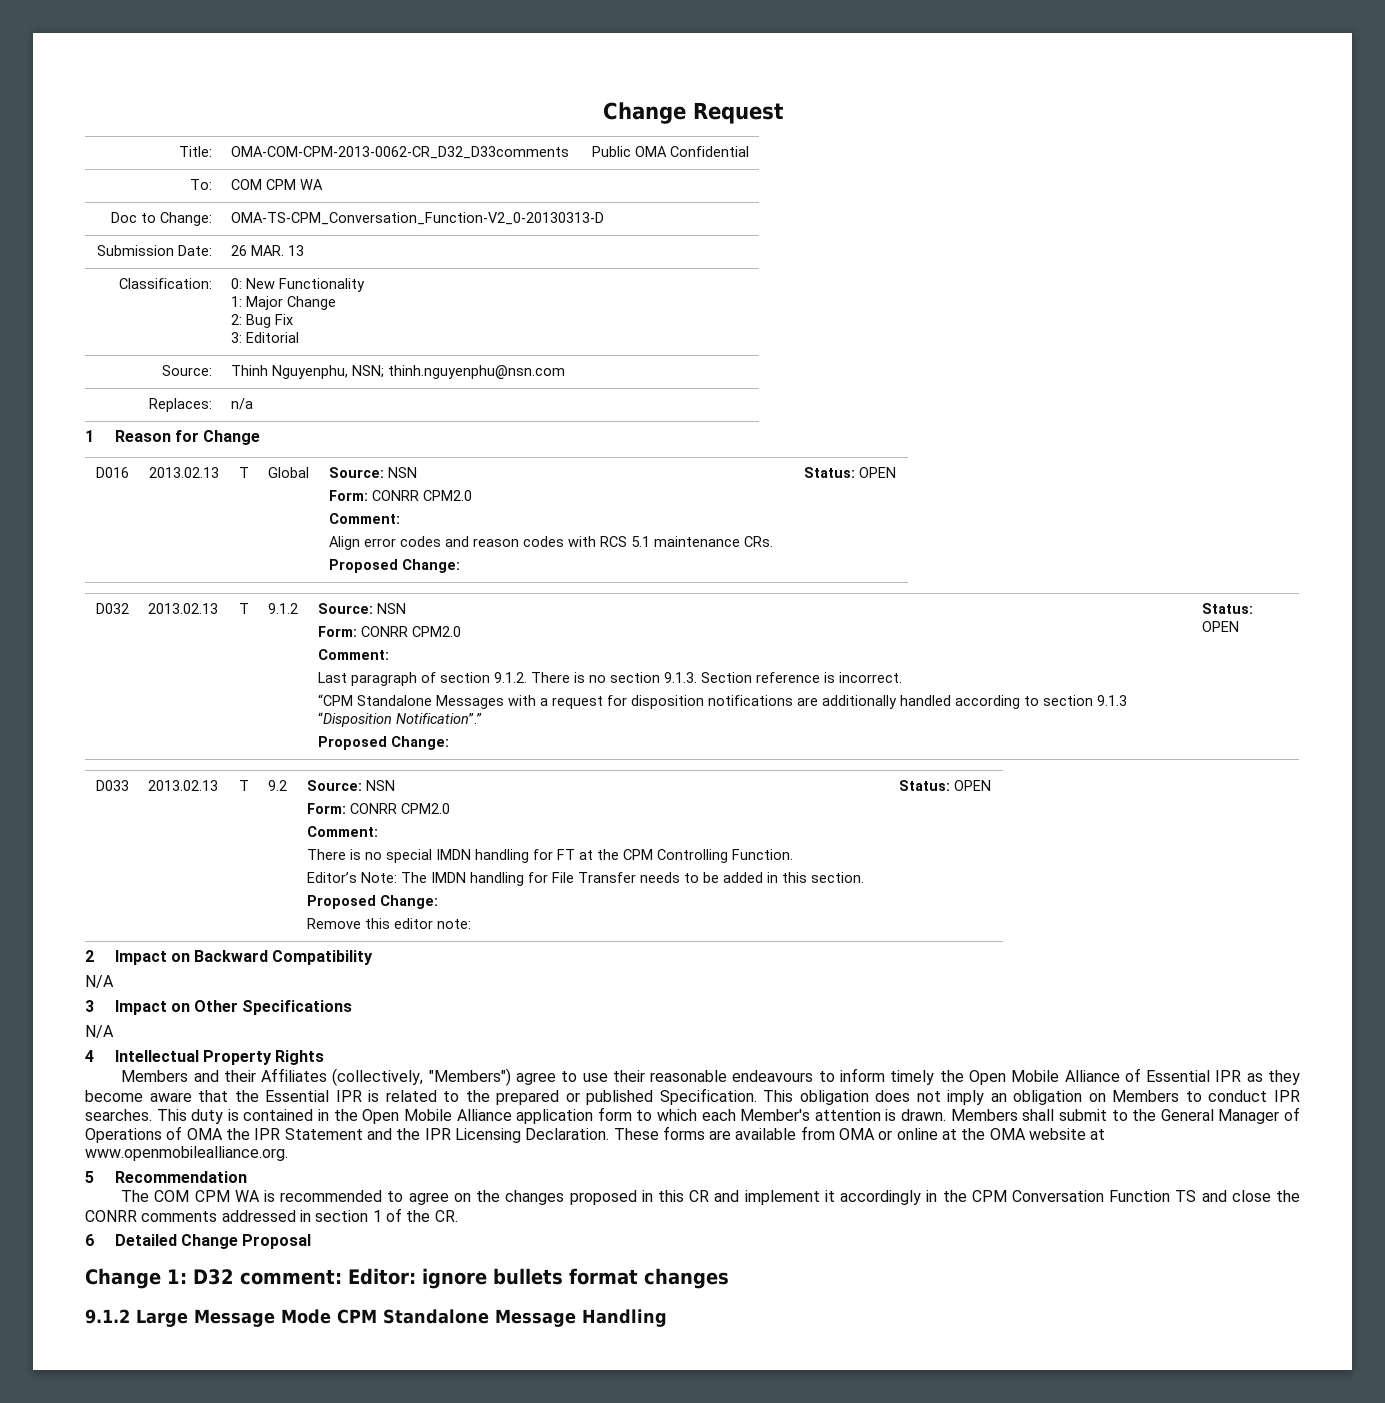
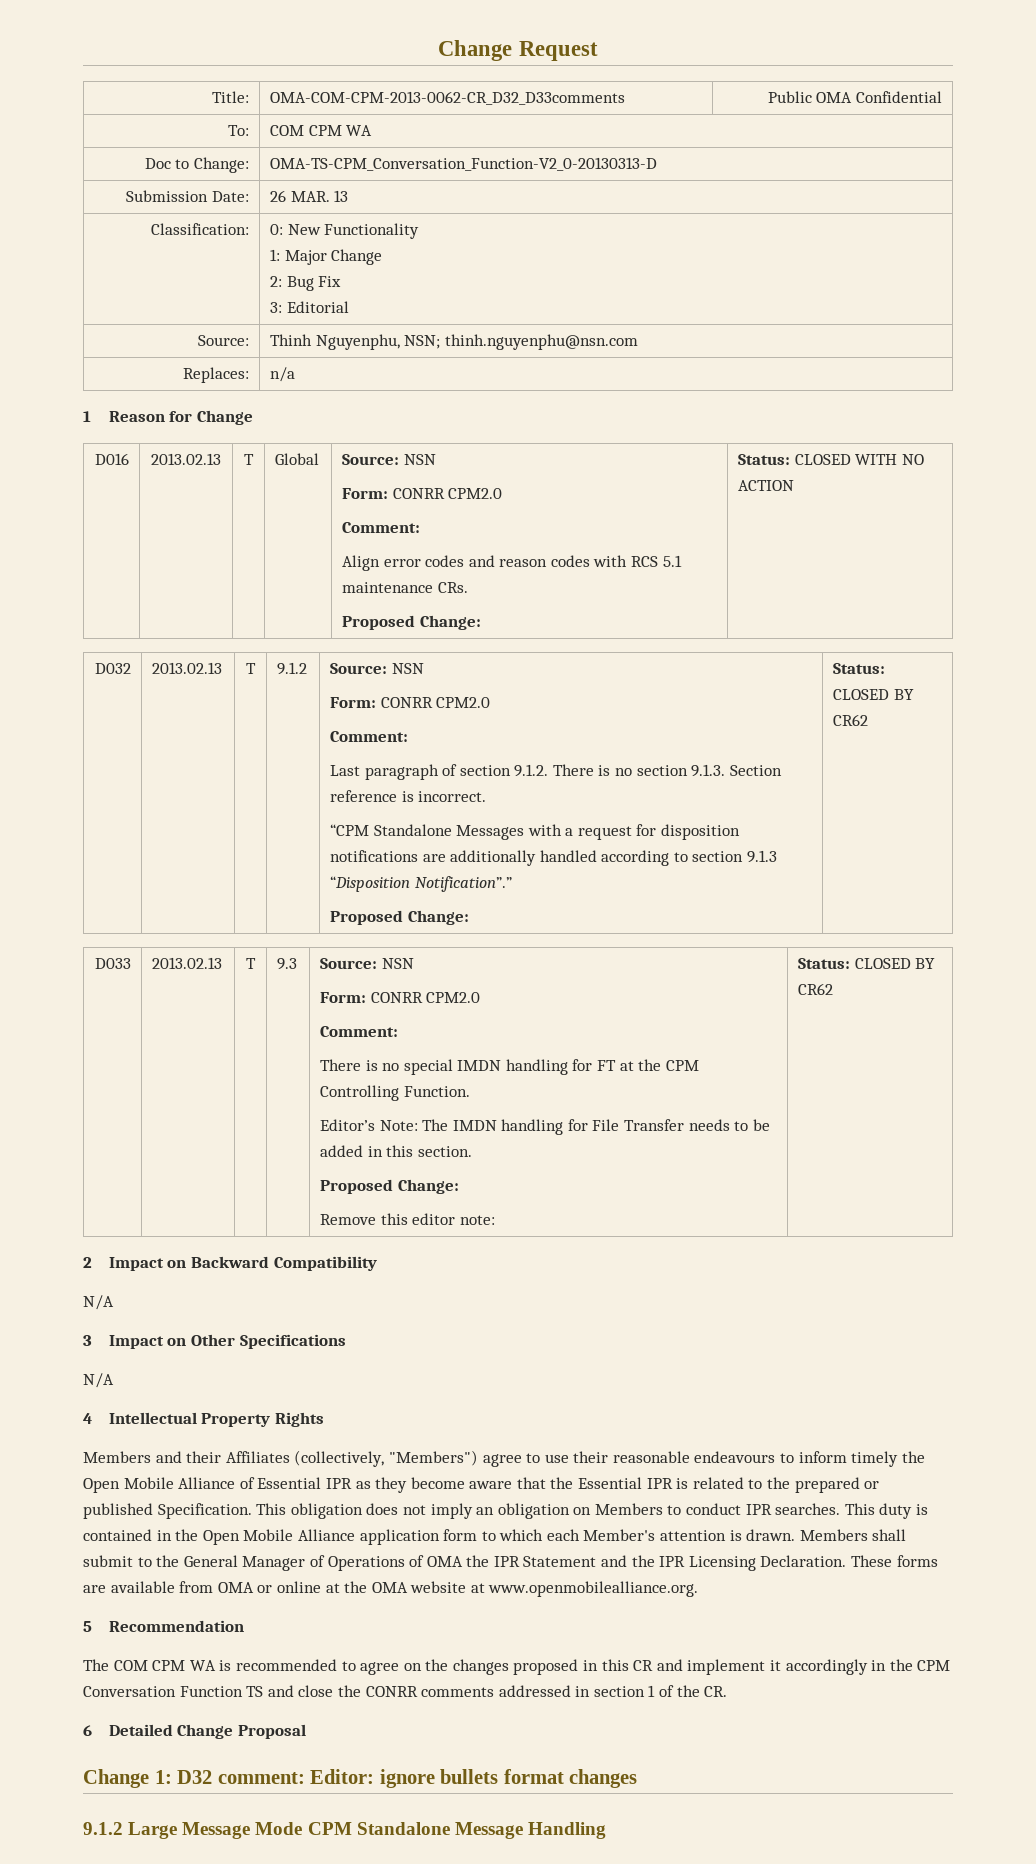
[858,467,896,478] OPEN -> [794,454,924,465] [737,480,794,491] CLOSED WITH NO ACTION
[1201,621,1239,632] OPEN -> [832,689,914,700] [832,714,868,726] CLOSED BY CR62
[267,780,287,791] 9.2 -> [276,958,297,970] 9.3
[953,780,991,791] OPEN -> [854,958,936,969] [797,983,833,995] CLOSED BY CR62

